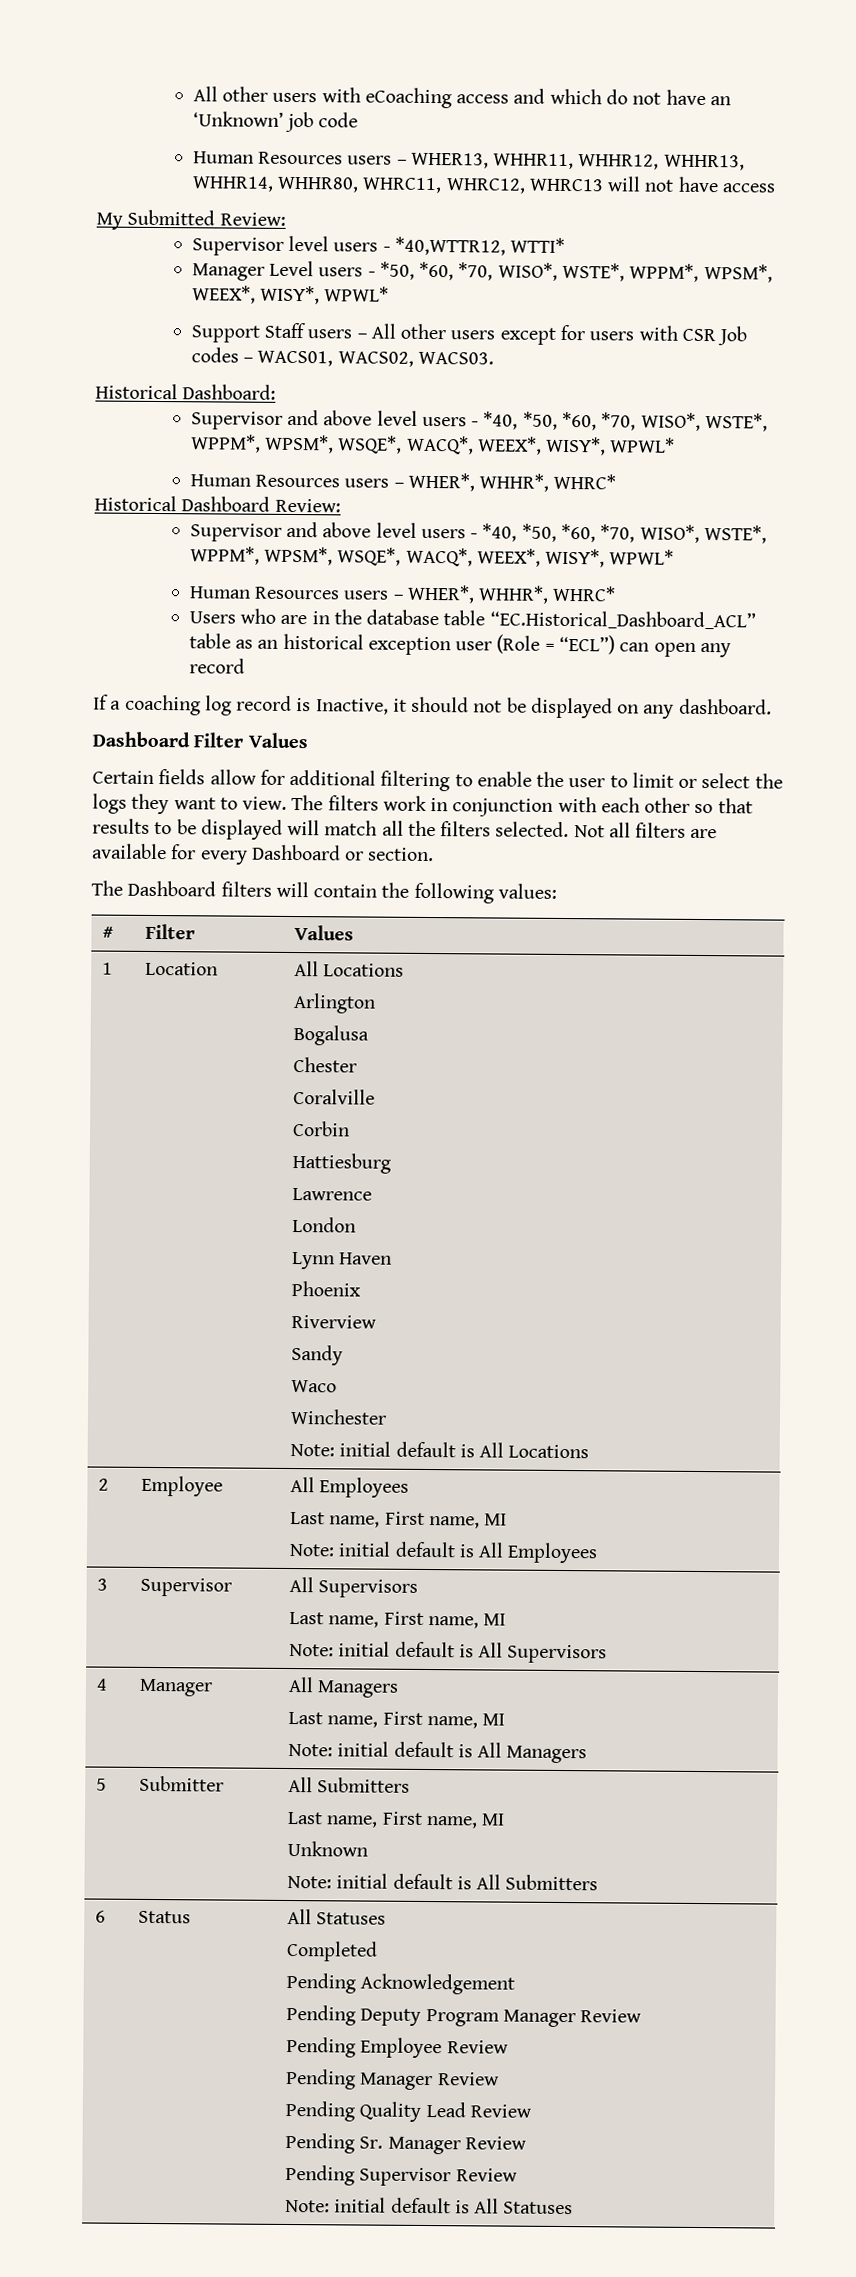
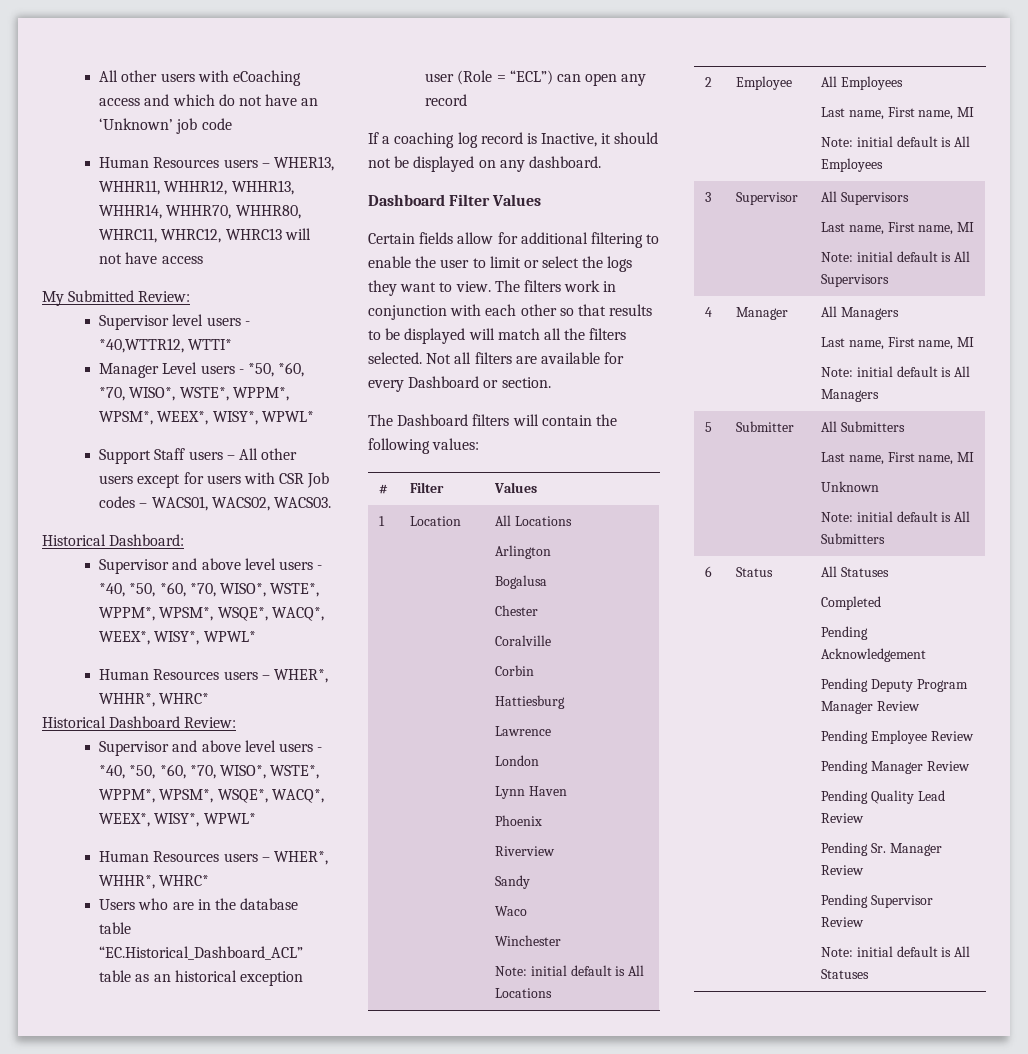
(274, 184) none -> [166,205,232,219] WHHR70,

